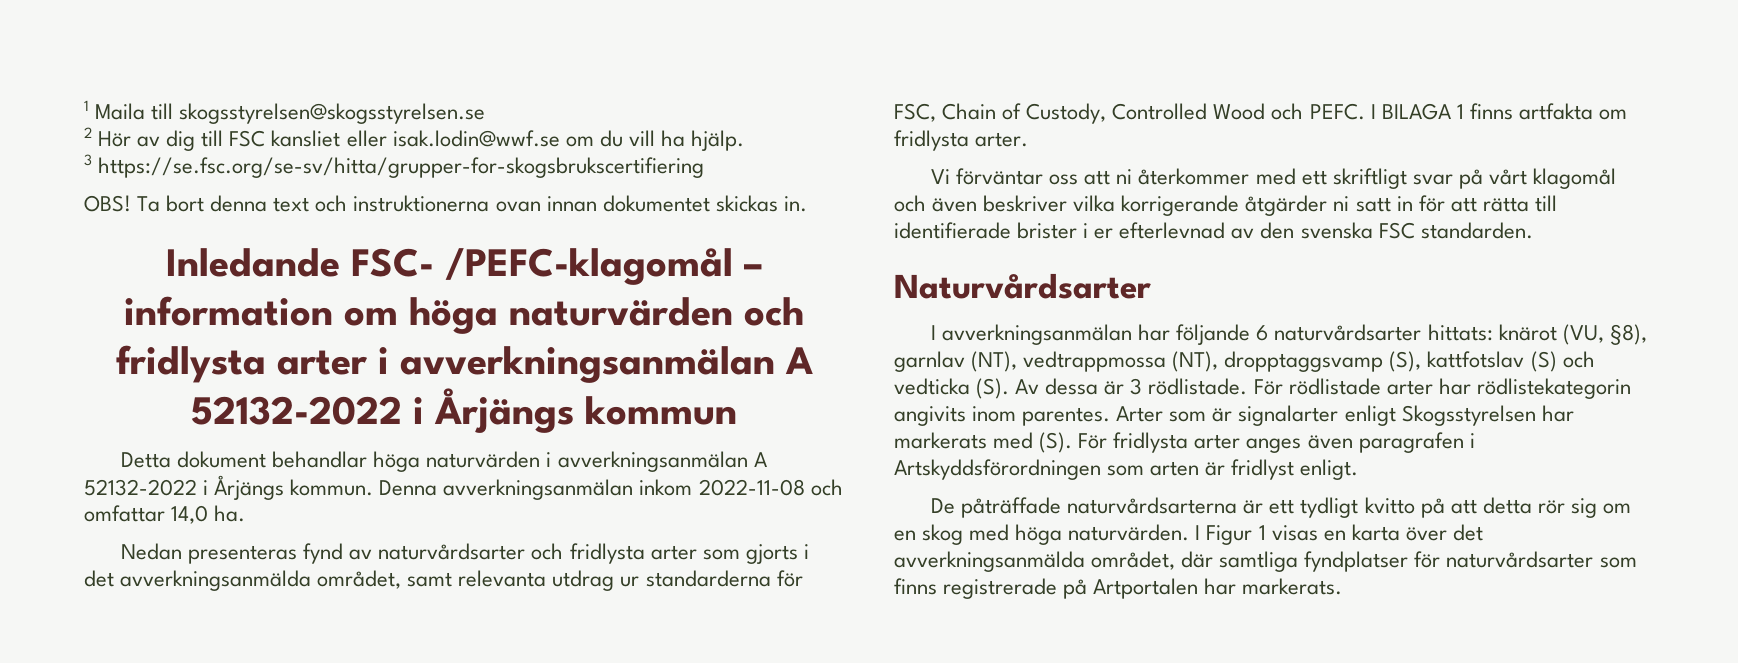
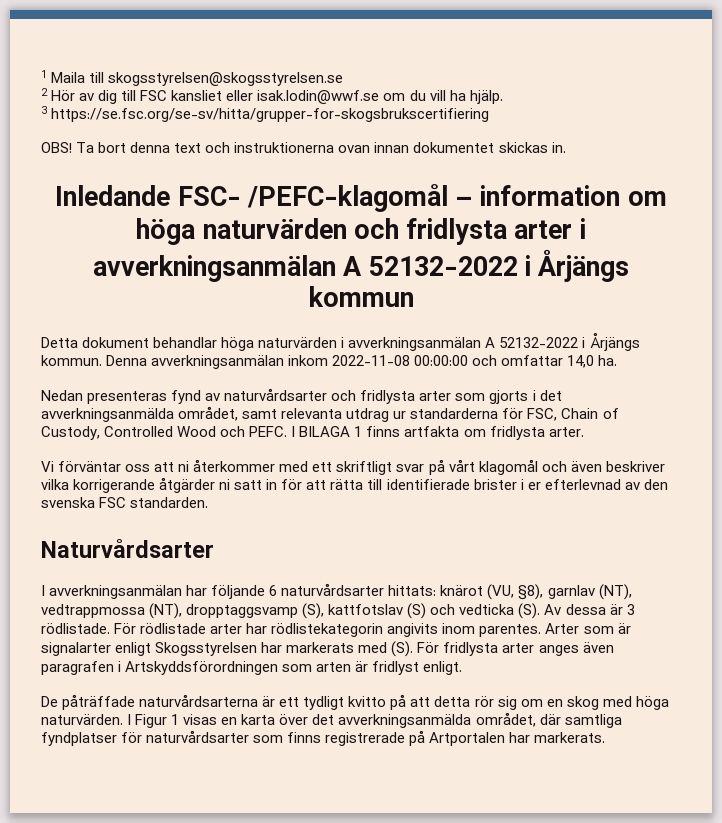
(805, 487) none -> [414,355,469,366] 00:00:00

